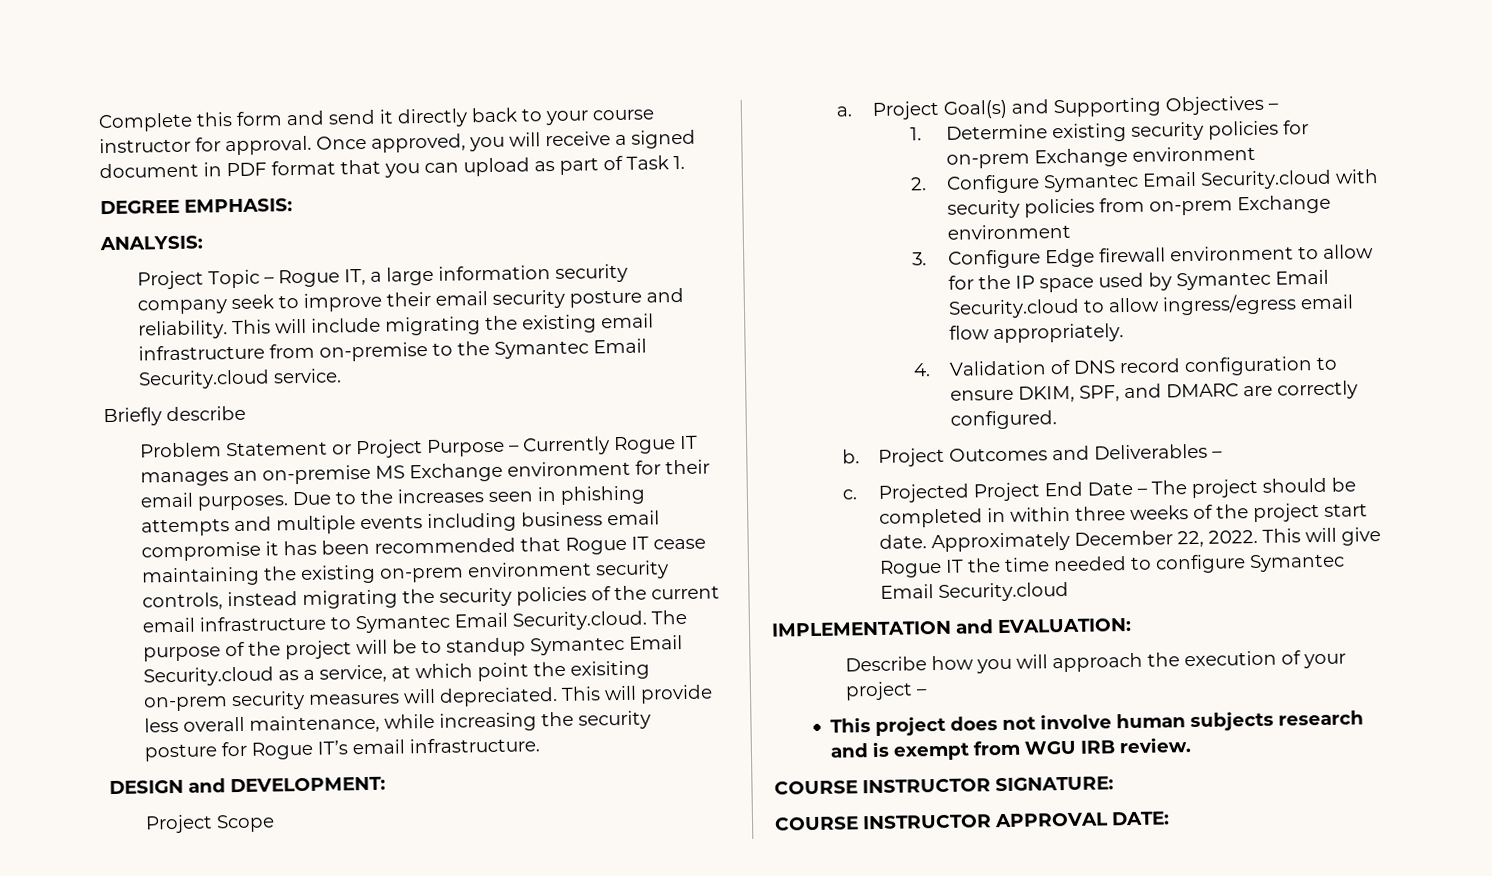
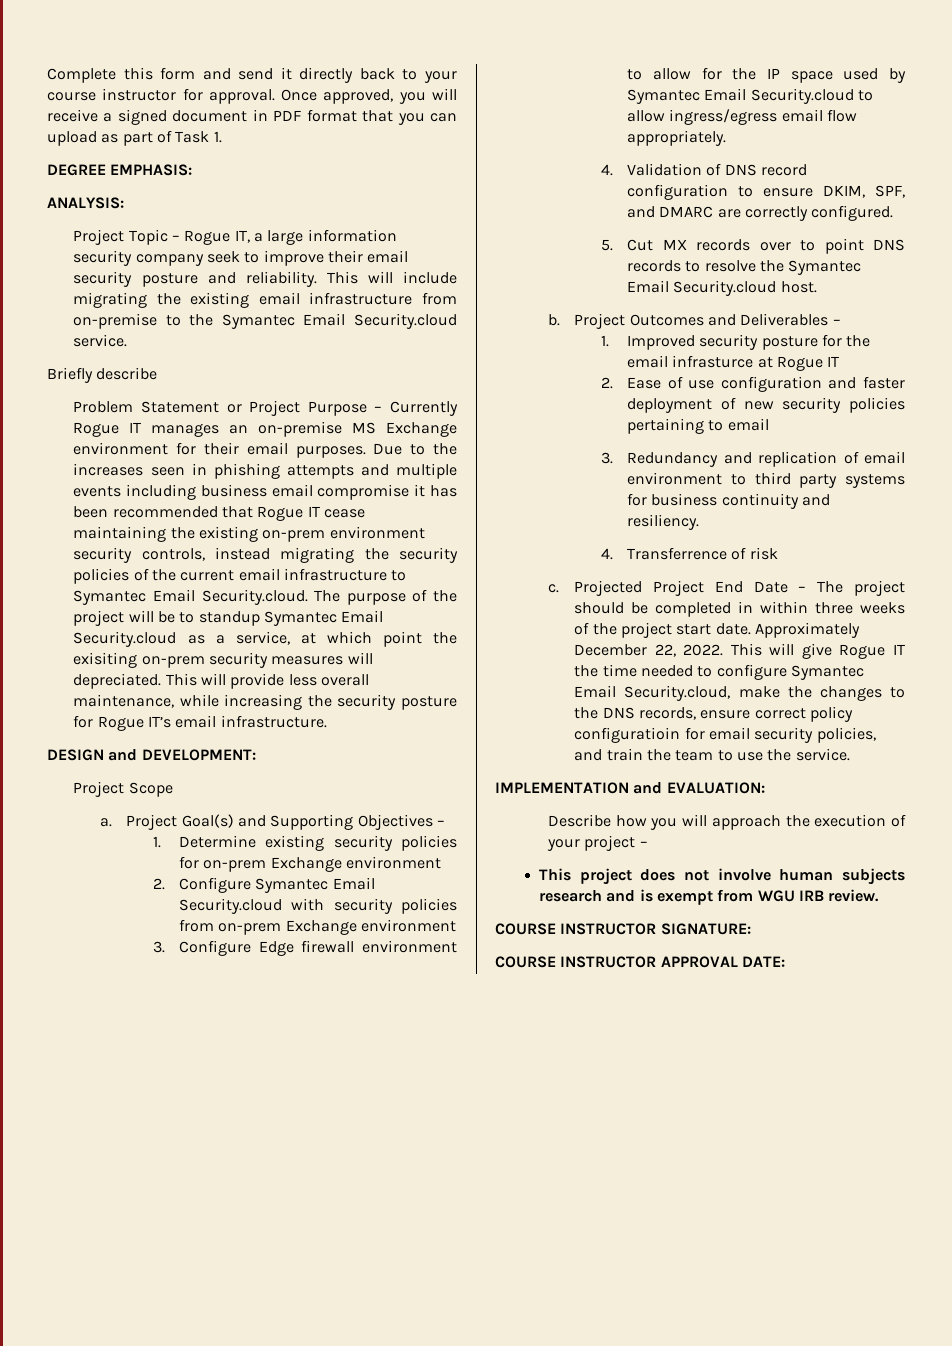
(1058, 420) none -> [600,238,905,254] [627,260,862,275] [627,280,817,296] // 5. Cut MX records over to point DNS records to resolve the Symantec Email Security.cloud host.
(1224, 454) none -> [600,334,871,350] [627,355,840,371] [600,376,905,392] [627,397,905,413] [627,418,769,434] [600,451,905,467] [627,472,905,488] [627,493,831,509] [627,514,700,530] [600,547,778,560] // 1. Improved security posture for the email infrasturce at Rogue IT // 2. Ease of use configuration and faster deployment of new security policies pertaining to email // 3. Redundancy and replication of email environment to third party systems for business continuity and resiliency. // 4. Transferrence of risk
[938,581,1070,602] Security.cloud -> [624,685,905,701] [574,706,853,722] [574,727,876,743] [574,748,850,761] Security.cloud, make the changes to the DNS records, ensure correct policy configuratioin for email security policies, and train the team to use the service.

